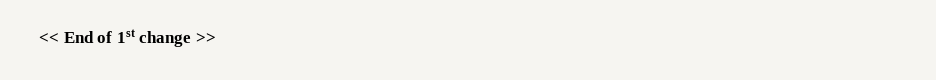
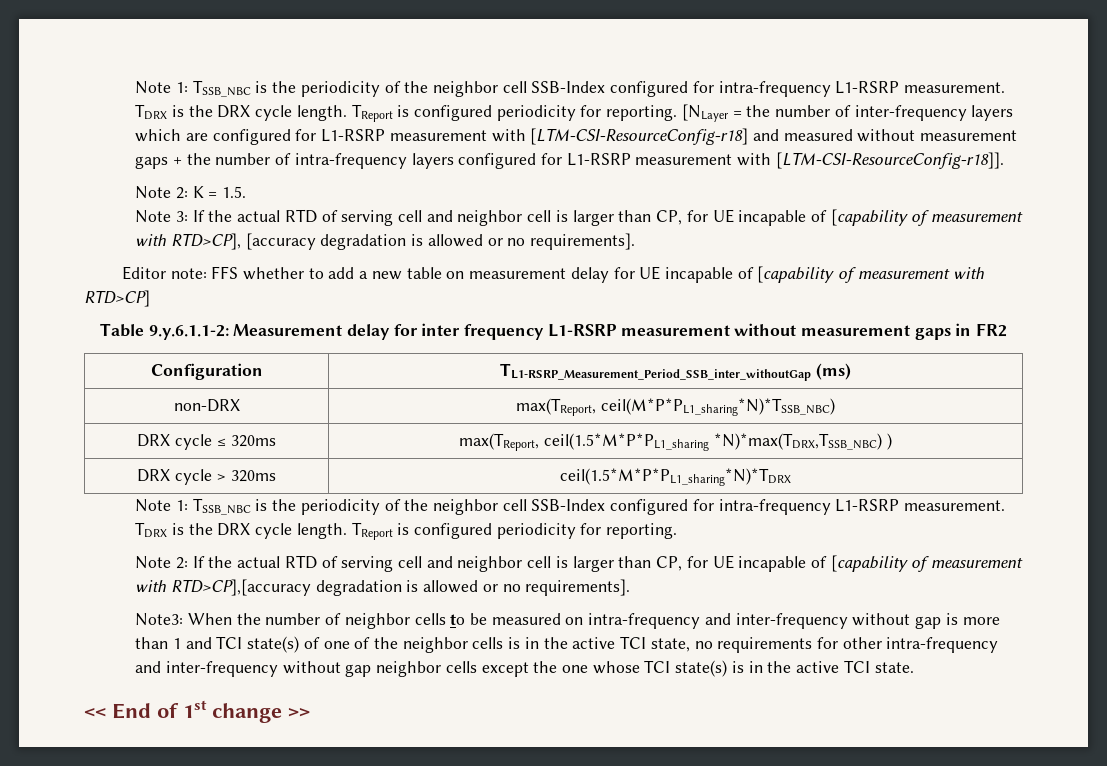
(39, 38) none -> [135,80,1006,97] [135,104,1014,122] [135,128,1018,145] [135,152,1004,169] [135,186,247,199] [135,209,1024,226] [135,233,635,250] [121,266,984,283] [84,290,150,307] [99,323,1008,340] [150,363,263,380] [500,363,851,381] [173,399,240,412] [516,398,835,416] [137,434,276,450] [459,433,892,451] [137,469,276,485] [560,468,791,486] [135,498,1006,515] [135,522,678,540] [135,555,1024,572] [135,579,631,596] [135,613,1000,629] [135,636,999,653] [135,660,914,677] Note 1: TSSB_NBC is the periodicity of the neighbor cell SSB-Index configured for intra-frequency L1-RSRP measurement. TDRX is the DRX cycle length. TReport is configured periodicity for reporting. [NLayer = the number of inter-frequency layers which are configured for L1-RSRP measurement with [LTM-CSI-ResourceConfig-r18] and measured without measurement gaps + the number of intra-frequency layers configured for L1-RSRP measurement with [LTM-CSI-ResourceConfig-r18]]. // Note 2: K = 1.5. // Note 3: If the actual RTD of serving cell and neighbor cell is larger than CP, for UE incapable of [capability of measurement with RTD>CP], [accuracy degradation is allowed or no requirements]. // Editor note: FFS whether to add a new table on measurement delay for UE incapable of [capability of measurement with RTD>CP] // Table 9.y.6.1.1-2: Measurement delay for inter frequency L1-RSRP measurement without measurement gaps in FR2 // Configuration | TL1-RSRP_Measurement_Period_SSB_inter_withoutGap (ms) // non-DRX | max(TReport, ceil(M*P*PL1_sharing*N)*TSSB_NBC) // DRX cycle ≤ 320ms | max(TReport, ceil(1.5*M*P*PL1_sharing *N)*max(TDRX,TSSB_NBC) ) // DRX cycle > 320ms | ceil(1.5*M*P*PL1_sharing*N)*TDRX // Note 1: TSSB_NBC is the periodicity of the neighbor cell SSB-Index configured for intra-frequency L1-RSRP measurement. TDRX is the DRX cycle length. TReport is configured periodicity for reporting. // Note 2: If the actual RTD of serving cell and neighbor cell is larger than CP, for UE incapable of [capability of measurement with RTD>CP],[accuracy degradation is allowed or no requirements]. // Note3: When the number of neighbor cells to be measured on intra-frequency and inter-frequency without gap is more than 1 and TCI state(s) of one of the neighbor cells is in the active TCI state, no requirements for other intra-frequency and inter-frequency without gap neighbor cells except the one whose TCI state(s) is in the active TCI state. //

